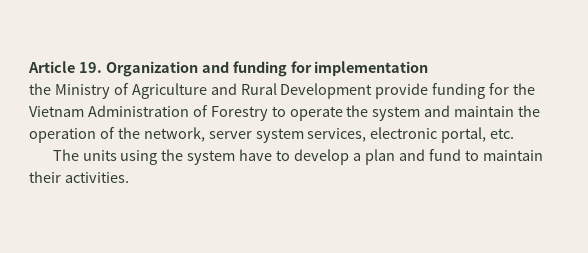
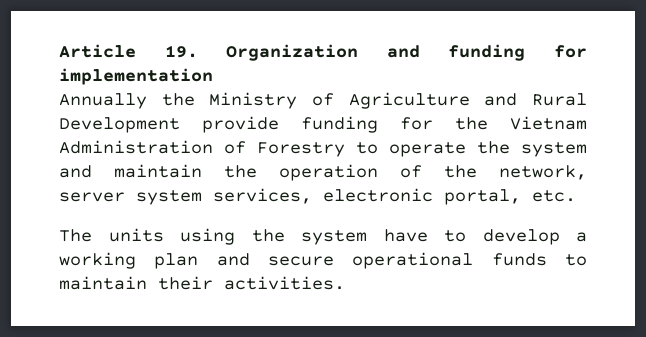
(429, 68) none -> [59,93,147,109] Annually
(361, 157) none -> [59,252,136,269] working
[428,149,461,161] fund -> [268,252,547,269] secure operational funds

